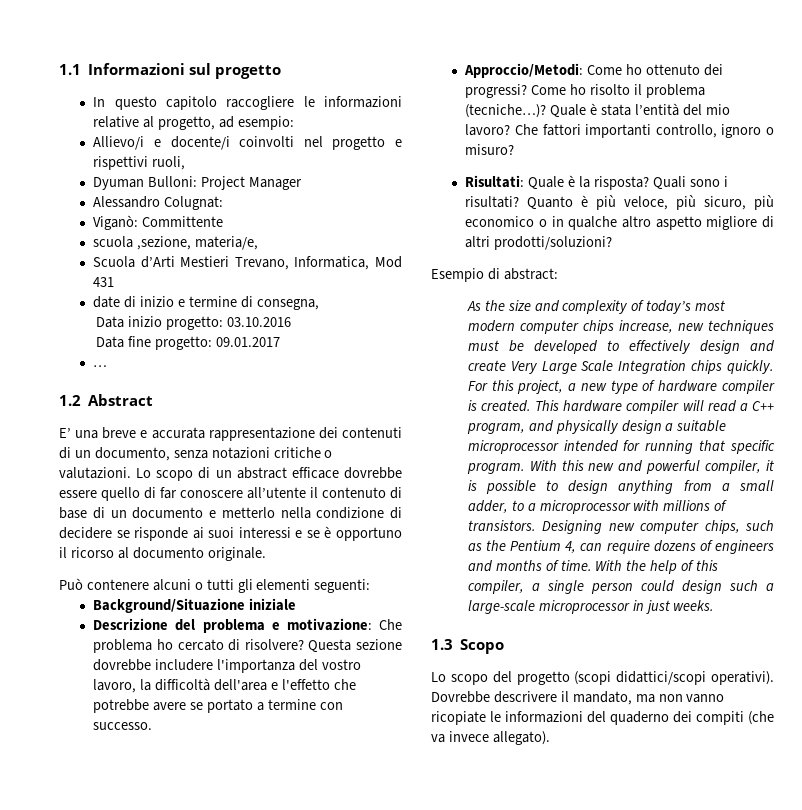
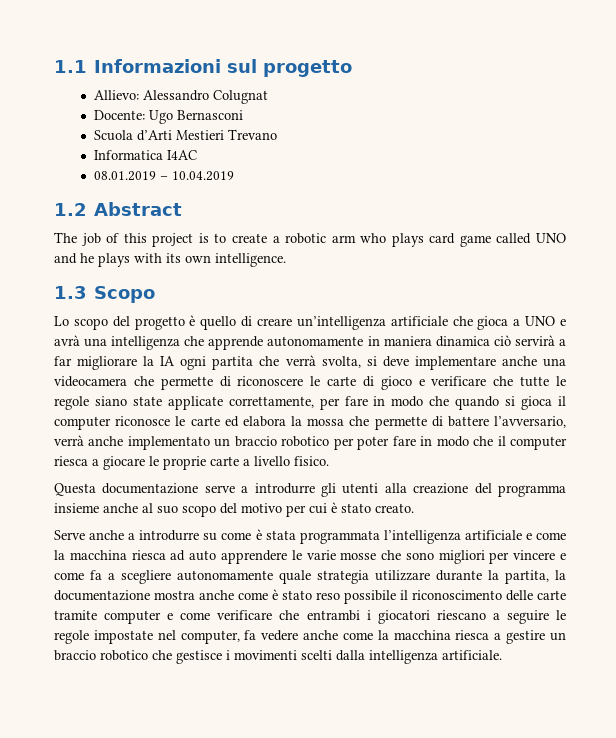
[93,96,403,110] [93,116,295,130] [93,136,402,150] [93,156,186,170] [93,176,303,190] [93,196,224,210] [93,215,224,230] [93,236,259,250] [93,256,402,270] [93,277,115,287] [93,296,319,310] [95,316,291,330] [95,336,280,350] [93,365,108,367] [59,394,154,406] [59,427,403,441] [59,447,333,461] [59,467,403,481] [59,487,402,501] [59,507,402,519] [59,526,402,541] [59,547,266,561] [59,578,371,593] [93,598,297,613] [93,618,402,633] [93,639,402,653] [93,659,362,673] [93,678,356,693] [93,699,343,713] [93,722,153,730] [464,63,724,78] [465,84,705,98] [465,103,730,118] [465,124,774,138] [465,144,515,155] [465,175,728,190] [465,195,774,210] [465,216,775,230] [465,236,613,250] [431,268,558,282] [466,300,726,314] [467,320,774,334] [467,340,774,354] [467,360,774,374] [467,380,775,394] [467,400,774,414] [466,420,727,434] [467,440,775,454] [466,460,774,474] [467,480,774,494] [467,500,728,514] [467,520,774,534] [467,540,774,554] [467,560,719,574] [467,580,774,594] [467,600,715,614] In questo capitolo raccogliere le informazioni relative al progetto, ad esempio: // Allievo/i e docente/i coinvolti nel progetto e rispettivi ruoli, // Dyuman Bulloni: Project Manager // Alessandro Colugnat: // Viganò: Committente // scuola ,sezione, materia/e, // Scuola d’Arti Mestieri Trevano, Informatica, Mod 431 // date di inizio e termine di consegna, // Data inizio progetto: 03.10.2016 // Data fine progetto: 09.01.2017 // … // 1.2 Abstract // E’ una breve e accurata rappresentazione dei contenuti di un documento, senza notazioni critiche o valutazioni. Lo scopo di un abstract efficace dovrebbe essere quello di far conoscere all’utente il contenuto di base di un documento e metterlo nella condizione di decidere se risponde ai suoi interessi e se è opportuno il ricorso al documento originale. // Può contenere alcuni o tutti gli elementi seguenti: // Background/Situazione iniziale // Descrizione del problema e motivazione: Che problema ho cercato di risolvere? Questa sezione dovrebbe includere l'importanza del vostro lavoro, la difficoltà dell'area e l'effetto che potrebbe avere se portato a termine con successo. // Approccio/Metodi: Come ho ottenuto dei progressi? Come ho risolto il problema (tecniche…)? Quale è stata l’entità del mio lavoro? Che fattori importanti controllo, ignoro o misuro? // Risultati: Quale è la risposta? Quali sono i risultati? Quanto è più veloce, più sicuro, più economico o in qualche altro aspetto migliore di altri prodotti/soluzioni? // Esempio di abstract: // As the size and complexity of today’s most modern computer chips increase, new techniques must be developed to effectively design and create Very Large Scale Integration chips quickly. For this project, a new type of hardware compiler is created. This hardware compiler will read a C++ program, and physically design a suitable microprocessor intended for running that specific program. With this new and powerful compiler, it is possible to design anything from a small adder, to a microprocessor with millions of transistors. Designing new computer chips, such as the Pentium 4, can require dozens of engineers and months of time. With the help of this compiler, a single person could design such a large-scale microprocessor in just weeks. -> [94,90,269,104] [94,110,244,124] [94,129,278,141] [94,150,198,160] [94,171,235,181] [54,202,183,216] [54,232,566,247] [54,253,286,267] Allievo: Alessandro Colugnat // Docente: Ugo Bernasconi // Scuola d’Arti Mestieri Trevano // Informatica I4AC // 08.01.2019 – 10.04.2019 // 1.2 Abstract // The job of this project is to create a robotic arm who plays card game called UNO and he plays with its own intelligence.
[574,671,774,685] [431,691,725,705] [431,711,774,725] [431,731,550,745] (scopi didattici/scopi operativi). Dovrebbe descrivere il mandato, ma non vanno ricopiate le informazioni del quaderno dei compiti (che va invece allegato). -> [189,315,566,330] [54,335,566,350] [54,355,567,370] [54,376,567,390] [54,396,566,410] [54,416,566,430] [54,435,567,450] [54,456,329,470] [54,483,566,497] [54,502,414,517] [54,529,566,544] [54,550,566,564] [54,570,566,584] [54,589,566,604] [54,610,566,624] [54,630,567,644] [54,650,502,664] è quello di creare un’intelligenza artificiale che gioca a UNO e avrà una intelligenza che apprende autonomamente in maniera dinamica ciò servirà a far migliorare la IA ogni partita che verrà svolta, si deve implementare anche una videocamera che permette di riconoscere le carte di gioco e verificare che tutte le regole siano state applicate correttamente, per fare in modo che quando si gioca il computer riconosce le carte ed elabora la mossa che permette di battere l’avversario, verrà anche implementato un braccio robotico per poter fare in modo che il computer riesca a giocare le proprie carte a livello fisico. // Questa documentazione serve a introdurre gli utenti alla creazione del programma insieme anche al suo scopo del motivo per cui è stato creato. // Serve anche a introdurre su come è stata programmata l’intelligenza artificiale e come la macchina riesca ad auto apprendere le varie mosse che sono migliori per vincere e come fa a scegliere autonomamente quale strategia utilizzare durante la partita, la documentazione mostra anche come è stato reso possibile il riconoscimento delle carte tramite computer e come verificare che entrambi i giocatori riescano a seguire le regole impostate nel computer, fa vedere anche come la macchina riesca a gestire un braccio robotico che gestisce i movimenti scelti dalla intelligenza artificiale.

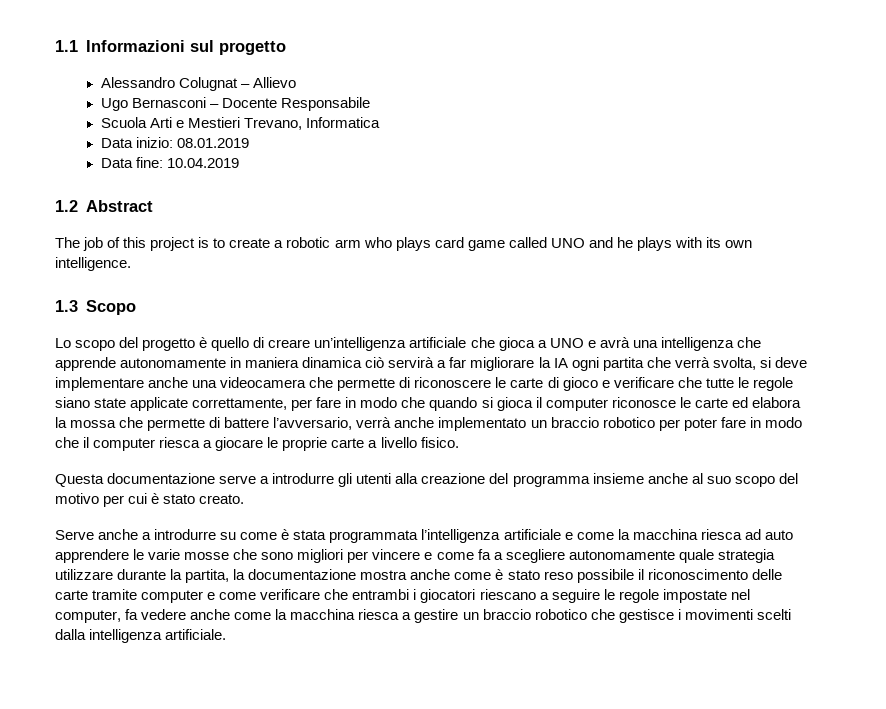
[94,90,140,100] Allievo: -> (286, 48) none
[94,110,146,120] // Docente: -> [240,77,297,88] – Allievo //
[94,129,278,141] [94,150,198,160] [94,171,169,181] // Scuola d’Arti Mestieri Trevano // Informatica I4AC // 08.01.2019 – -> [209,97,371,111] [100,117,381,130] [100,137,249,148] [100,157,163,168] – Docente Responsabile // Scuola Arti e Mestieri Trevano, Informatica // Data inizio: 08.01.2019 // Data fine:

